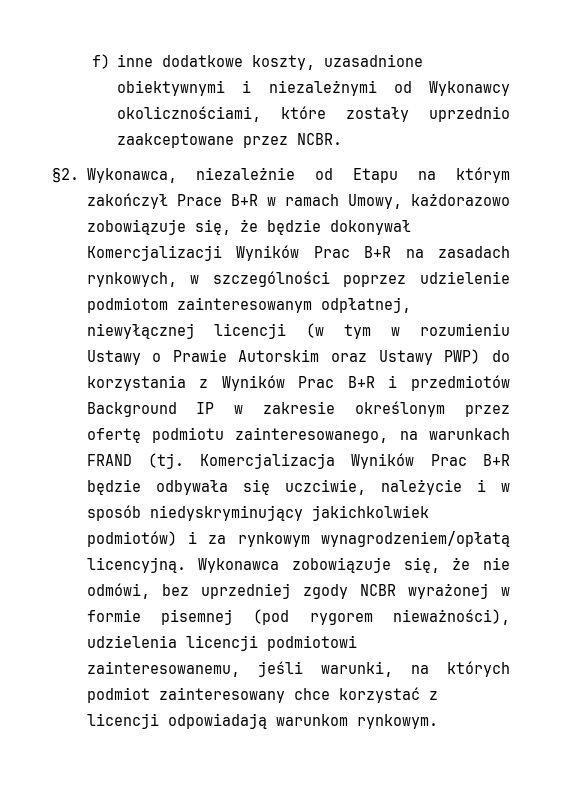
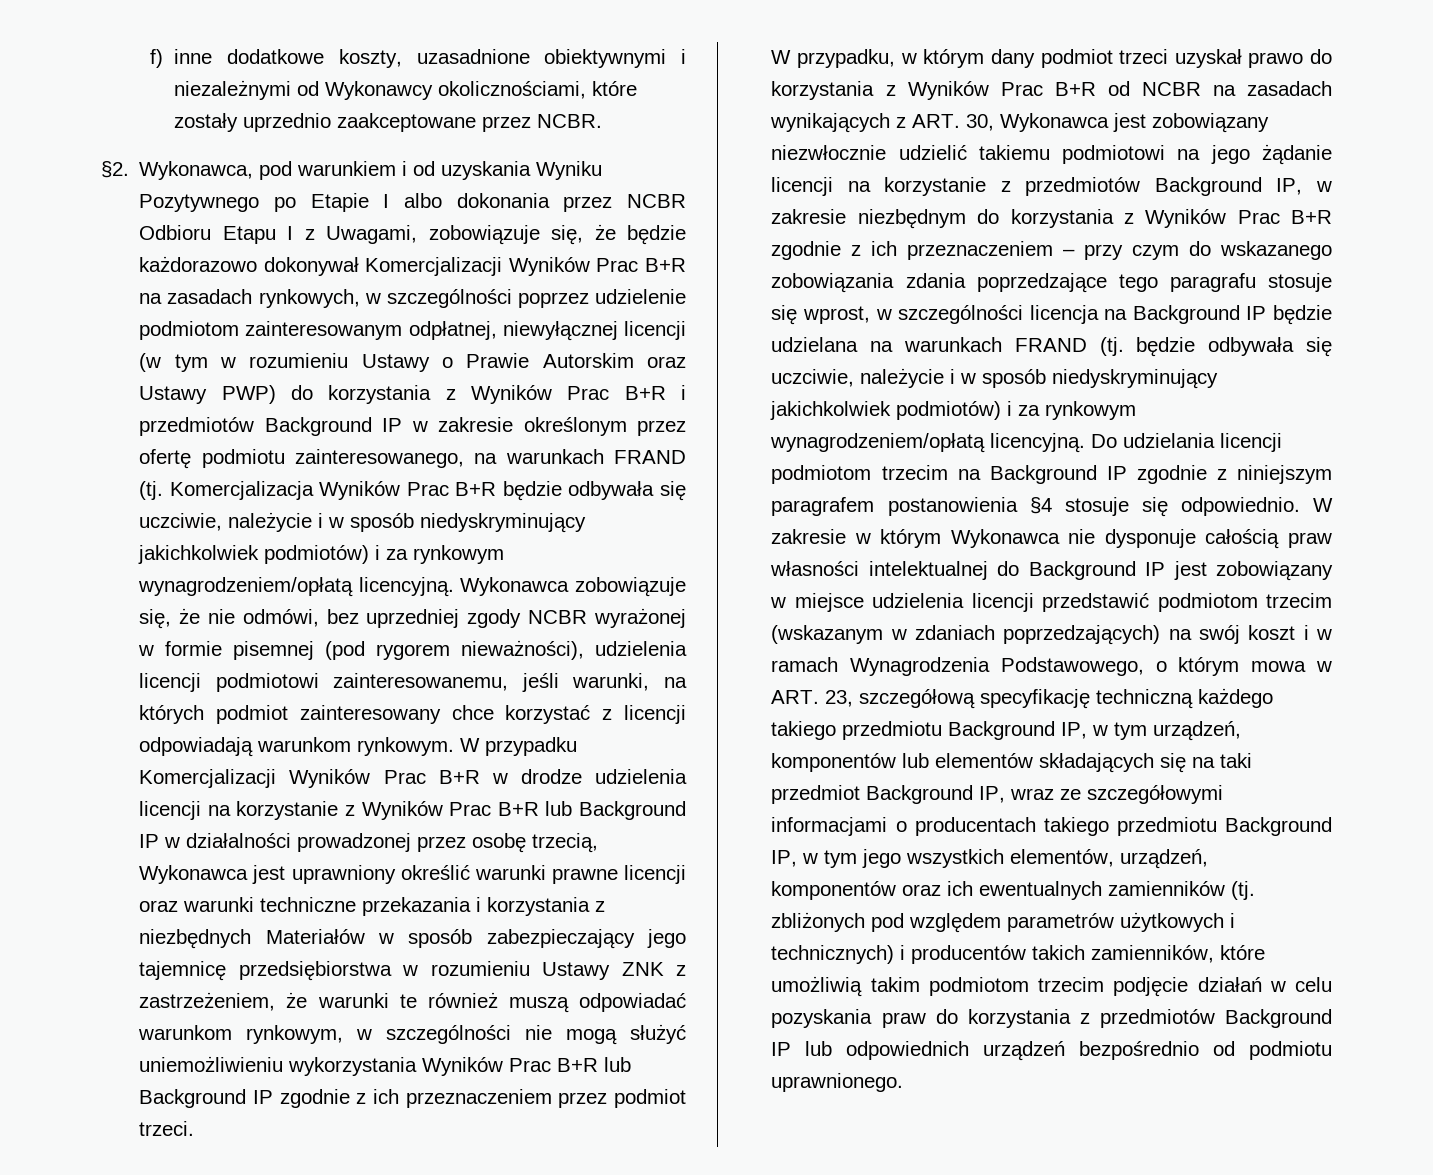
[196,167,510,183] [86,193,510,209] niezależnie od Etapu na którym zakończył Prace B+R w ramach Umowy, każdorazowo -> [259,161,603,180] [139,193,686,212] [139,225,418,244] pod warunkiem i od uzyskania Wyniku Pozytywnego po Etapie I albo dokonania przez NCBR Odbioru Etapu I z Uwagami,
(321, 227) none -> [139,256,258,272] każdorazowo
(438, 721) none -> [460,737,578,756] [139,769,687,788] [139,801,686,820] [139,833,599,853] [139,865,686,884] [139,897,606,916] [139,929,687,949] [139,961,686,981] [139,992,686,1013] [138,1024,686,1045] [139,1056,632,1076] [139,1089,686,1108] [139,1121,195,1136] [771,49,1332,68] [771,81,1333,100] [770,113,1270,133] [771,144,1332,165] [771,177,1332,196] [771,209,1332,229] [771,241,1333,260] [771,273,1332,293] [771,305,1333,325] [771,337,1332,357] [771,368,1219,389] [770,401,1137,420] [770,433,1283,453] [771,465,1332,484] [771,497,1333,517] [771,529,1332,549] [770,561,1333,581] [770,593,1332,612] [771,625,1333,645] [771,657,1332,676] [771,688,1274,709] [771,721,1242,741] [771,753,1253,773] [771,785,1224,804] [771,817,1332,836] [771,849,1209,869] [771,881,1256,900] [771,912,1236,933] [771,945,1266,964] [771,976,1332,997] [771,1009,1332,1028] [771,1041,1332,1061] [771,1073,904,1092] W przypadku Komercjalizacji Wyników Prac B+R w drodze udzielenia licencji na korzystanie z Wyników Prac B+R lub Background IP w działalności prowadzonej przez osobę trzecią, Wykonawca jest uprawniony określić warunki prawne licencji oraz warunki techniczne przekazania i korzystania z niezbędnych Materiałów w sposób zabezpieczający jego tajemnicę przedsiębiorstwa w rozumieniu Ustawy ZNK z zastrzeżeniem, że warunki te również muszą odpowiadać warunkom rynkowym, w szczególności nie mogą służyć uniemożliwieniu wykorzystania Wyników Prac B+R lub Background IP zgodnie z ich przeznaczeniem przez podmiot trzeci. // W przypadku, w którym dany podmiot trzeci uzyskał prawo do korzystania z Wyników Prac B+R od NCBR na zasadach wynikających z ART. 30, Wykonawca jest zobowiązany niezwłocznie udzielić takiemu podmiotowi na jego żądanie licencji na korzystanie z przedmiotów Background IP, w zakresie niezbędnym do korzystania z Wyników Prac B+R zgodnie z ich przeznaczeniem – przy czym do wskazanego zobowiązania zdania poprzedzające tego paragrafu stosuje się wprost, w szczególności licencja na Background IP będzie udzielana na warunkach FRAND (tj. będzie odbywała się uczciwie, należycie i w sposób niedyskryminujący jakichkolwiek podmiotów) i za rynkowym wynagrodzeniem/opłatą licencyjną. Do udzielania licencji podmiotom trzecim na Background IP zgodnie z niniejszym paragrafem postanowienia §4 stosuje się odpowiednio. W zakresie w którym Wykonawca nie dysponuje całością praw własności intelektualnej do Background IP jest zobowiązany w miejsce udzielenia licencji przedstawić podmiotom trzecim (wskazanym w zdaniach poprzedzających) na swój koszt i w ramach Wynagrodzenia Podstawowego, o którym mowa w ART. 23, szczegółową specyfikację techniczną każdego takiego przedmiotu Background IP, w tym urządzeń, komponentów lub elementów składających się na taki przedmiot Background IP, wraz ze szczegółowymi informacjami o producentach takiego przedmiotu Background IP, w tym jego wszystkich elementów, urządzeń, komponentów oraz ich ewentualnych zamienników (tj. zbliżonych pod względem parametrów użytkowych i technicznych) i producentów takich zamienników, które umożliwią takim podmiotom trzecim podjęcie działań w celu pozyskania praw do korzystania z przedmiotów Background IP lub odpowiednich urządzeń bezpośrednio od podmiotu uprawnionego.

